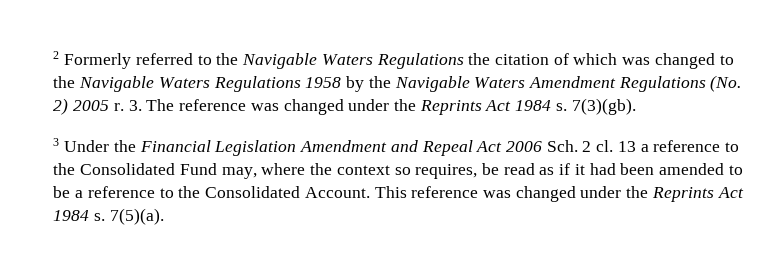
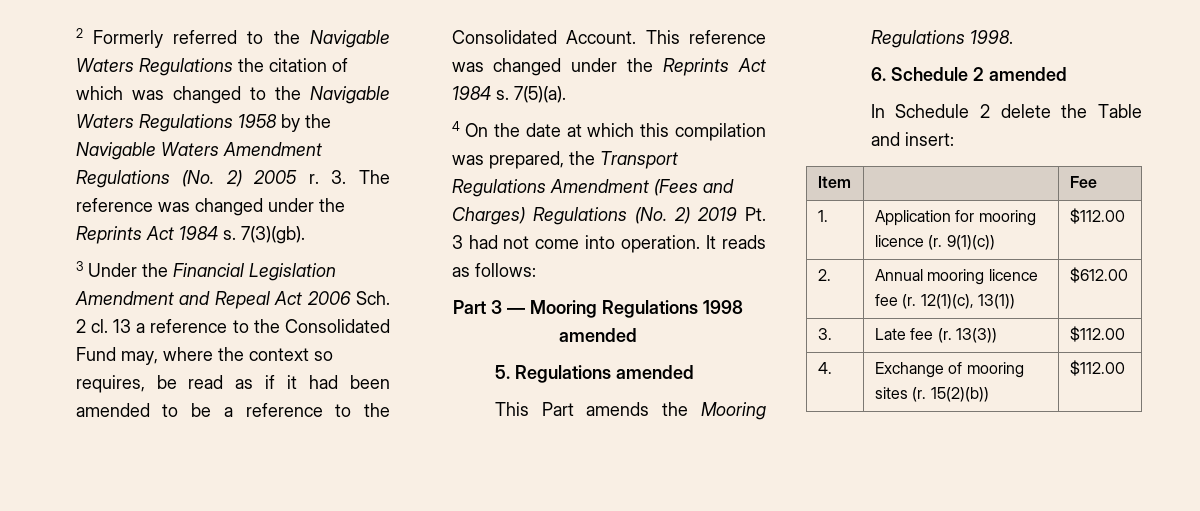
(164, 216) none -> [451,121,766,141] [451,151,678,169] [451,179,734,197] [451,207,766,225] [451,235,766,253] [451,263,536,277] [453,300,743,318] [559,328,637,342] [494,365,694,383] [494,402,766,420] [870,30,1013,48] [870,67,1067,81] [870,104,1142,118] [870,132,954,146] [817,176,851,188] [1069,176,1097,188] [817,210,828,222] [874,210,1036,226] [874,235,995,250] [1069,208,1125,224] [817,269,831,281] [874,269,1038,285] [874,294,1015,309] [1069,267,1128,283] [817,328,832,340] [874,328,997,343] [1069,326,1125,342] [817,362,832,374] [874,362,1024,378] [874,387,989,402] [1069,360,1125,376] // 4 On the date at which this compilation was prepared, the Transport Regulations Amendment (Fees and Charges) Regulations (No. 2) 2019 Pt. 3 had not come into operation. It reads as follows: // Part 3 — Mooring Regulations 1998 amended // 5. Regulations amended // This Part amends the Mooring Regulations 1998. // 6. Schedule 2 amended // In Schedule 2 delete the Table and insert: // Item | | Fee // 1. | Application for mooring licence (r. 9(1)(c)) | $112.00 // 2. | Annual mooring licence fee (r. 12(1)(c), 13(1)) | $612.00 // 3. | Late fee (r. 13(3)) | $112.00 // 4. | Exchange of mooring sites (r. 15(2)(b)) | $112.00

